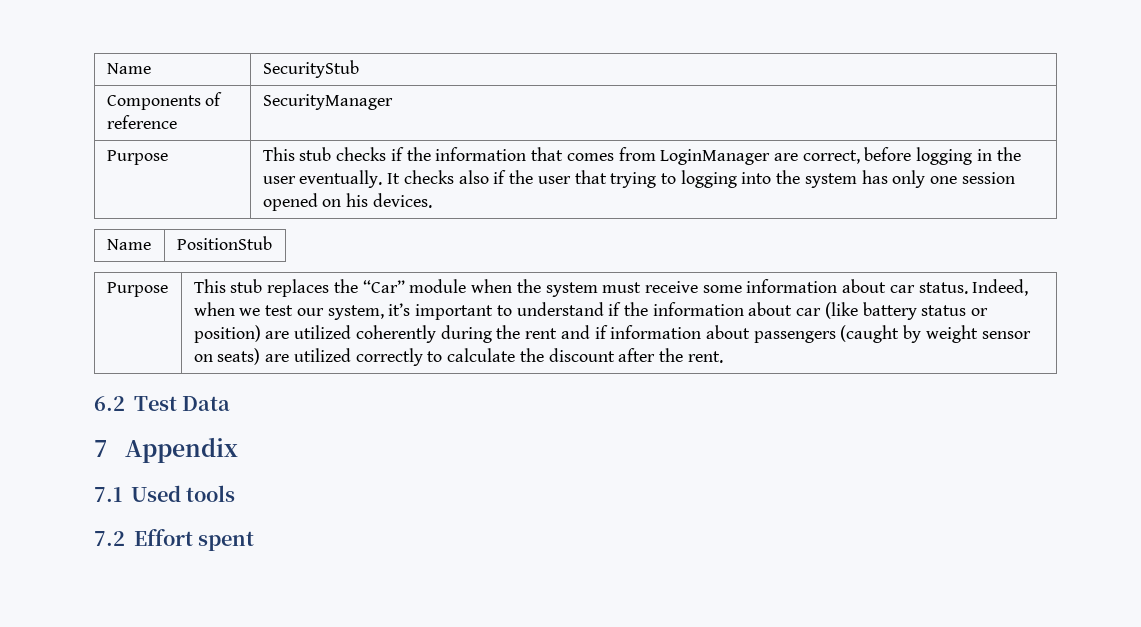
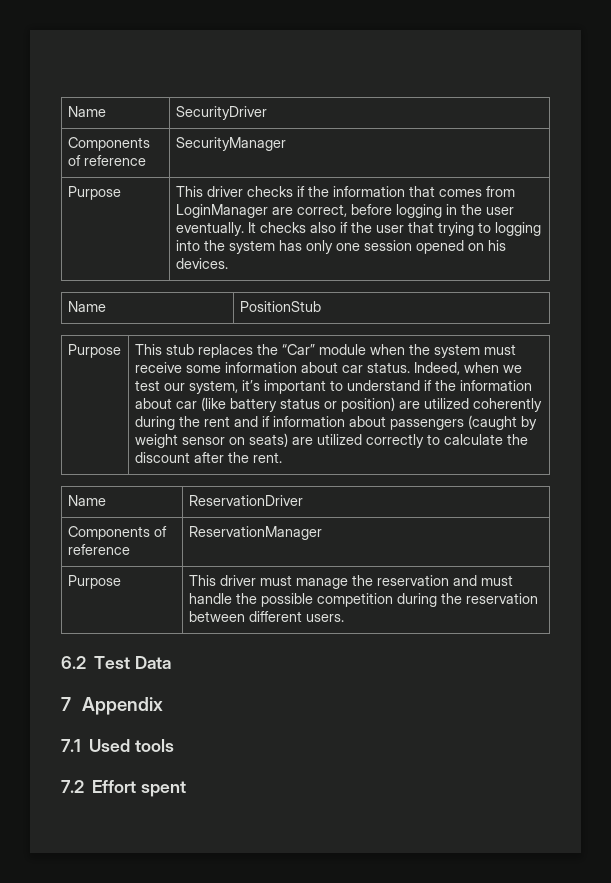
[106,63,151,74] [262,60,359,78] Name | SecurityStub -> [67,106,106,117] [175,106,267,120] Name | SecurityDriver
[299,147,332,161] stub -> [206,186,243,197] driver
(723, 357) none -> [67,495,106,506] [188,495,303,506] [67,526,167,540] [67,544,130,555] [188,526,322,540] [67,575,121,589] [188,575,513,589] [188,593,538,607] [188,611,344,622] // Name | ReservationDriver // Components of reference | ReservationManager // Purpose | This driver must manage the reservation and must handle the possible competition during the reservation between different users.

